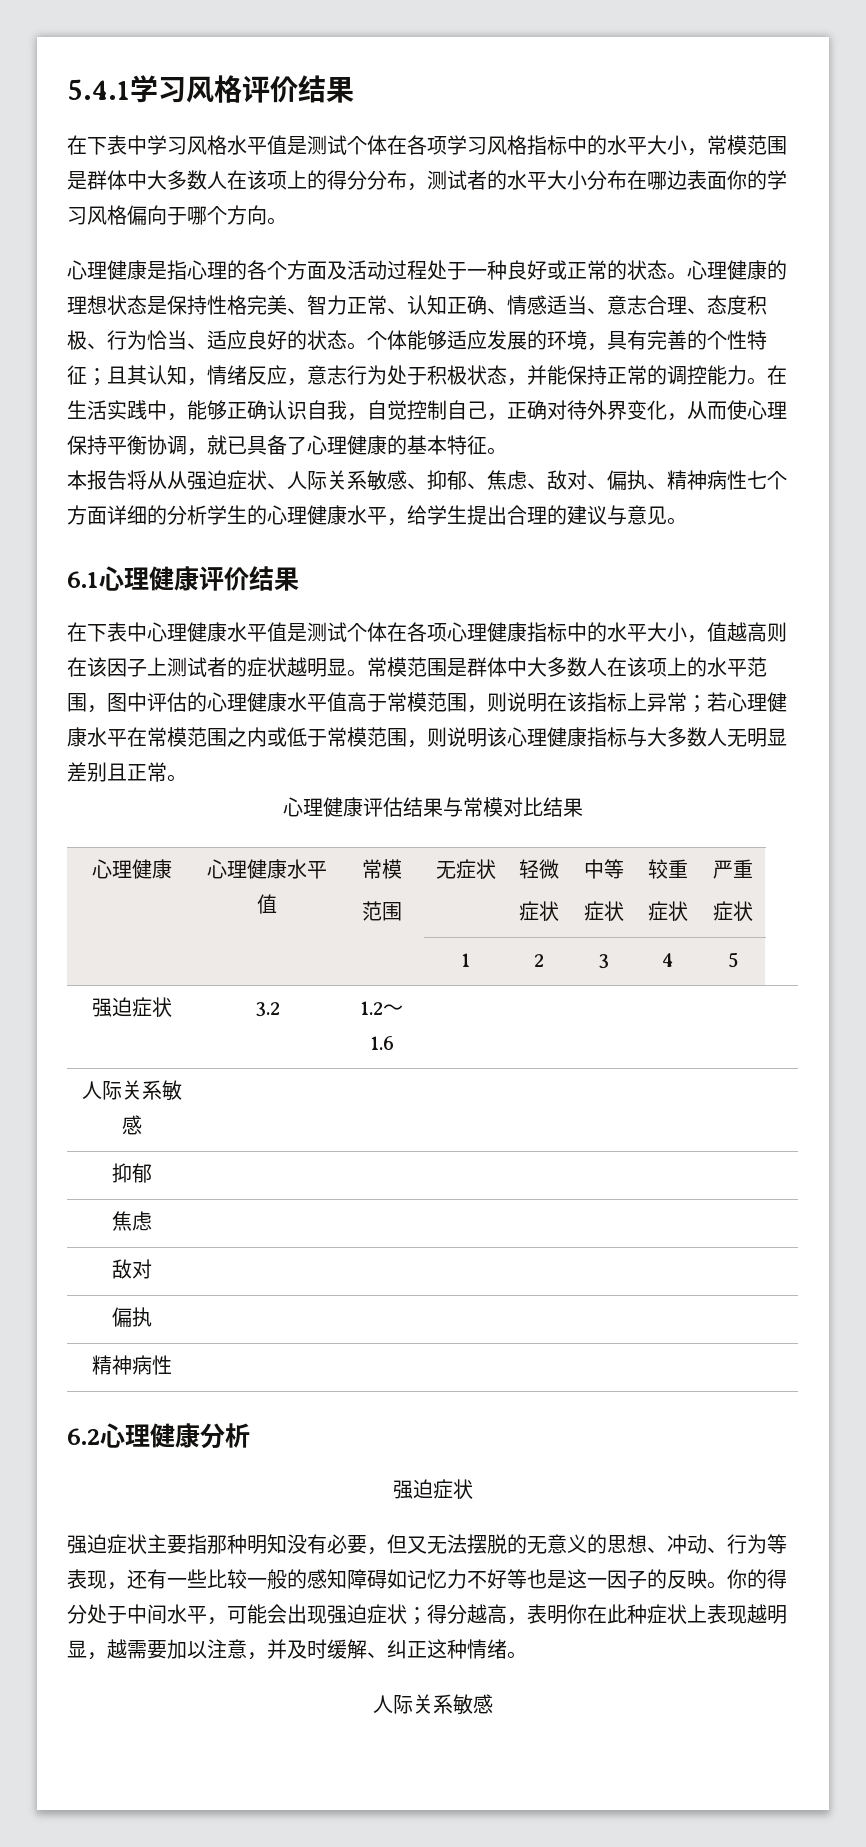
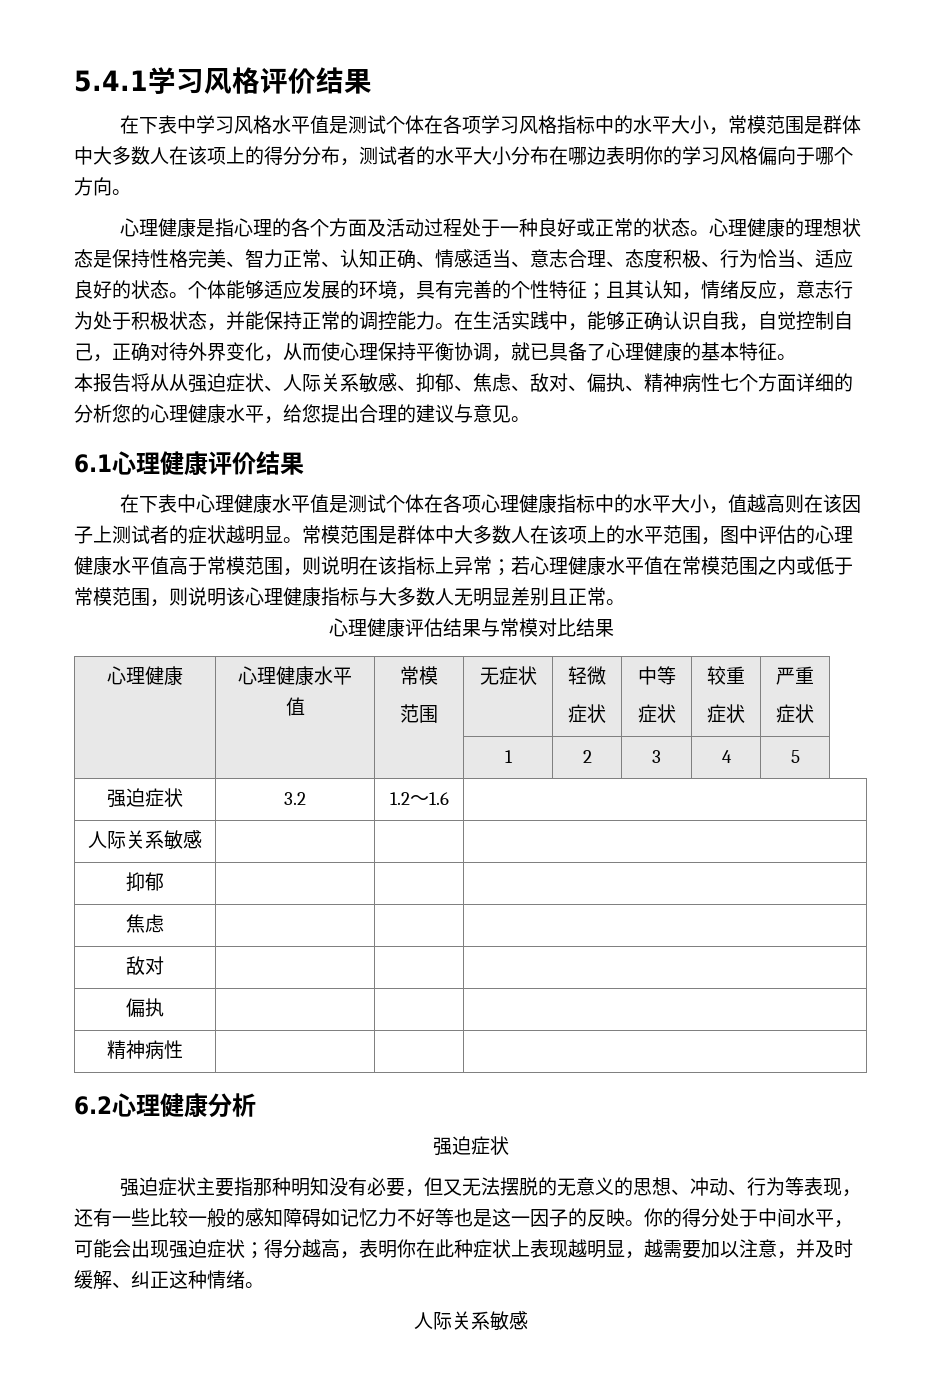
[707,171,727,190] 面 -> [625,147,644,165] 明
[207,505,247,525] 学生 -> [112,404,131,423] 您
[427,505,467,525] 学生 -> [302,404,321,423] 您
(127, 738) none -> [644,556,663,575] 值

